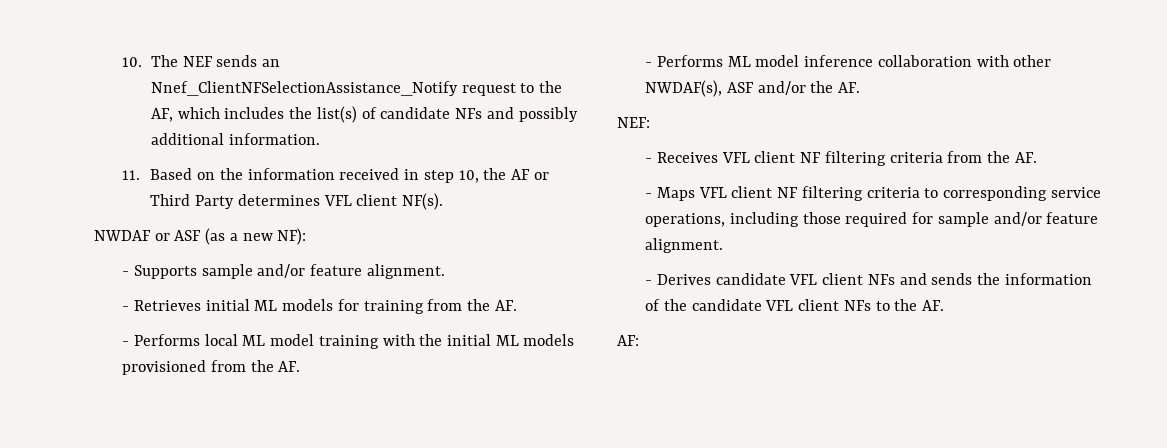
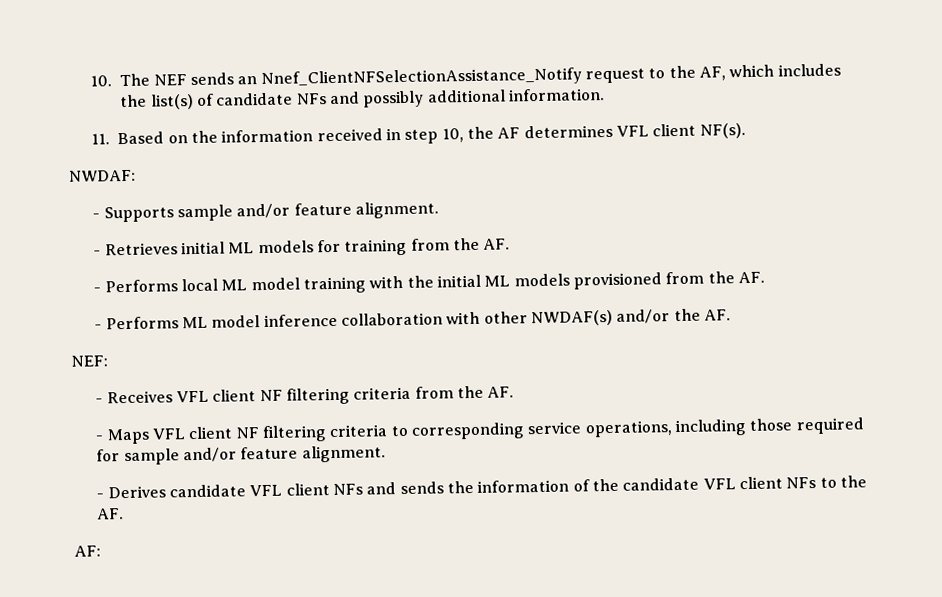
[533,172,549,180] [150,194,235,209] or Third Party -> (521, 133) none
[94,228,307,245] NWDAF or ASF (as a new NF): -> [69,169,136,182] NWDAF:
[645,80,754,97] NWDAF(s), ASF -> [530,309,613,327] NWDAF(s)

